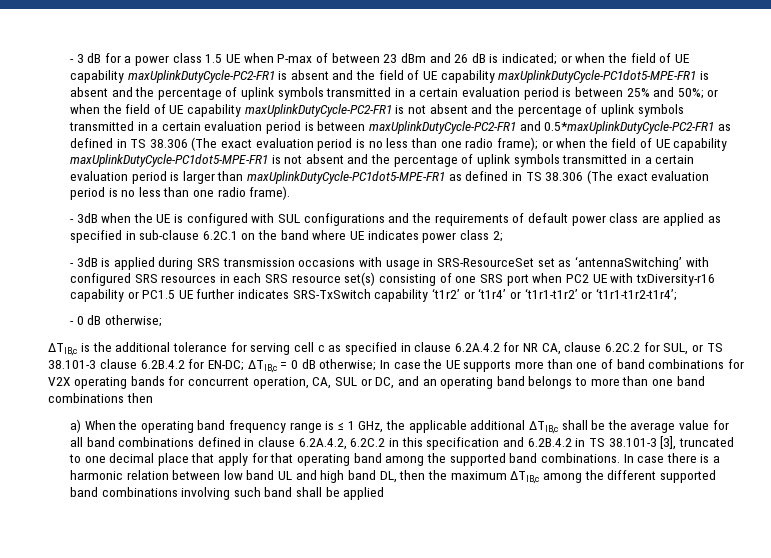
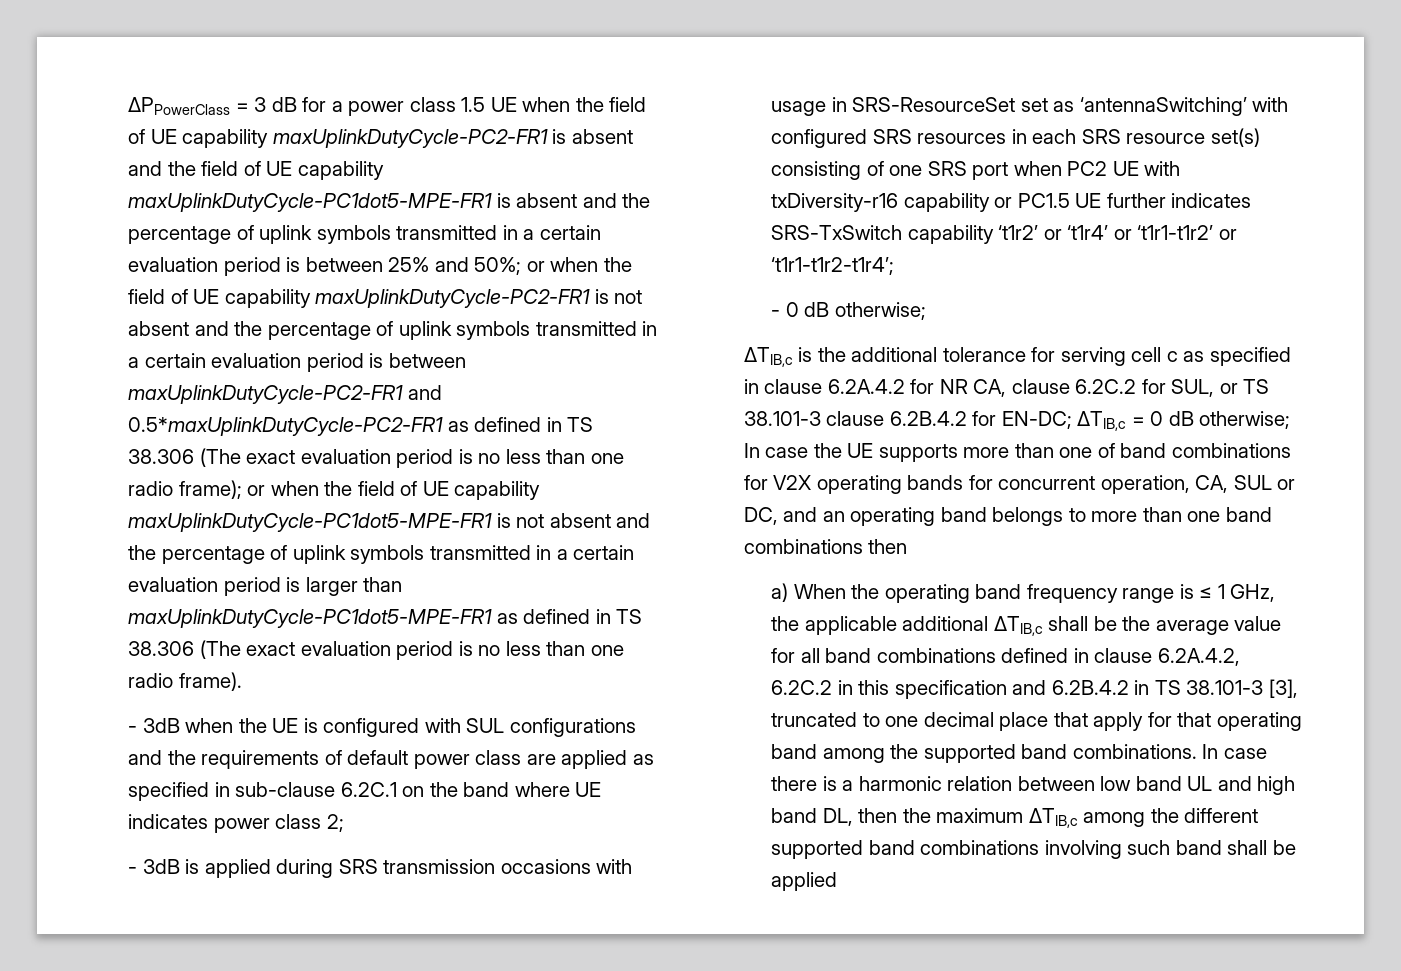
[69,59,74,63] - -> [127,97,249,115] ΔPPowerClass =
[277,53,606,65] P-max of between 23 dBm and 26 dB is indicated; or when -> (571, 104) none

